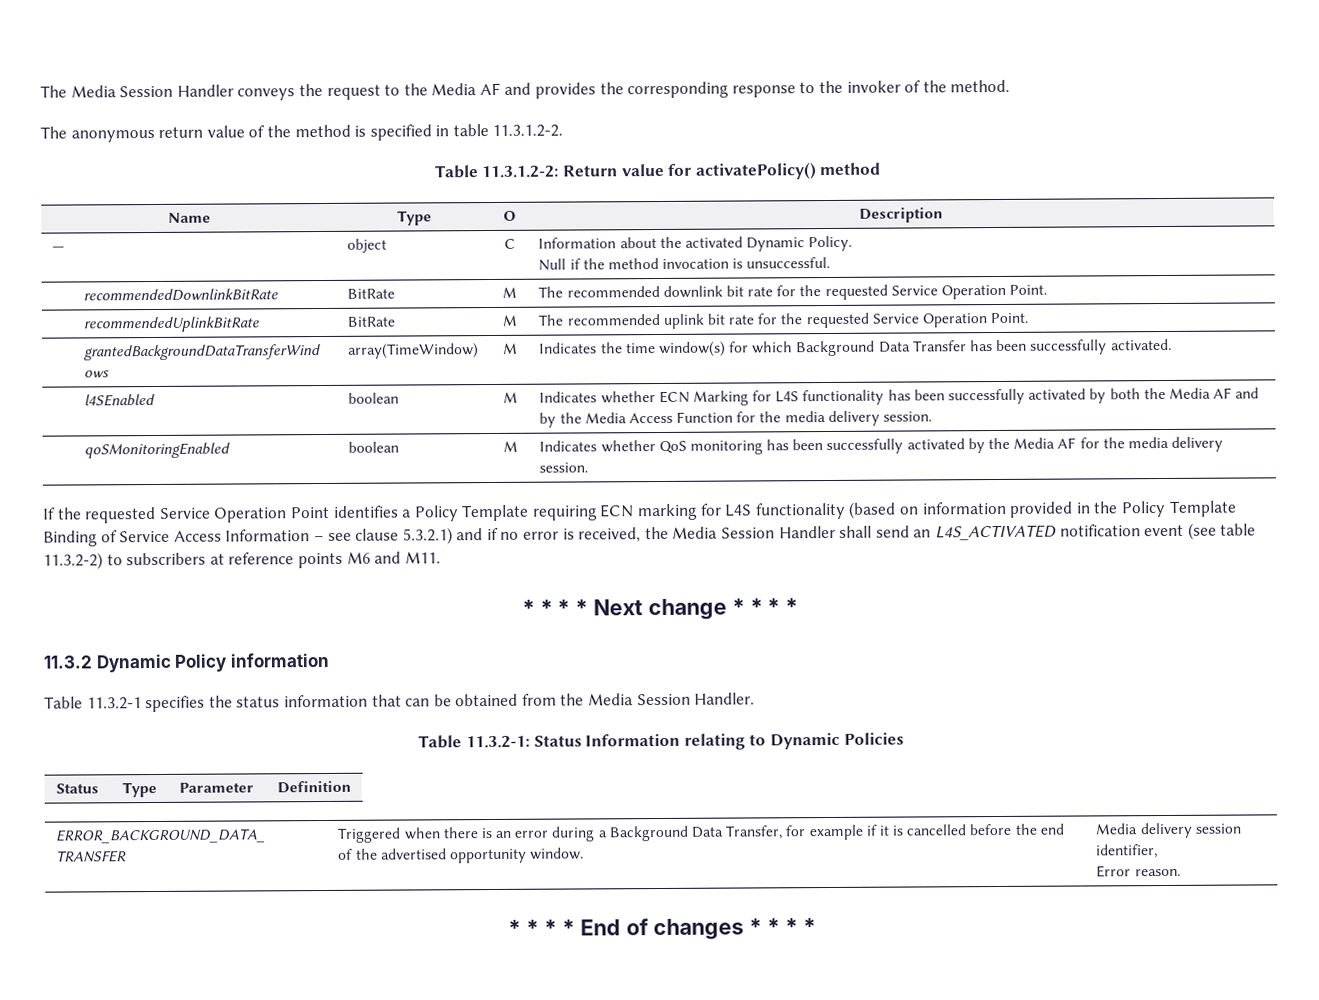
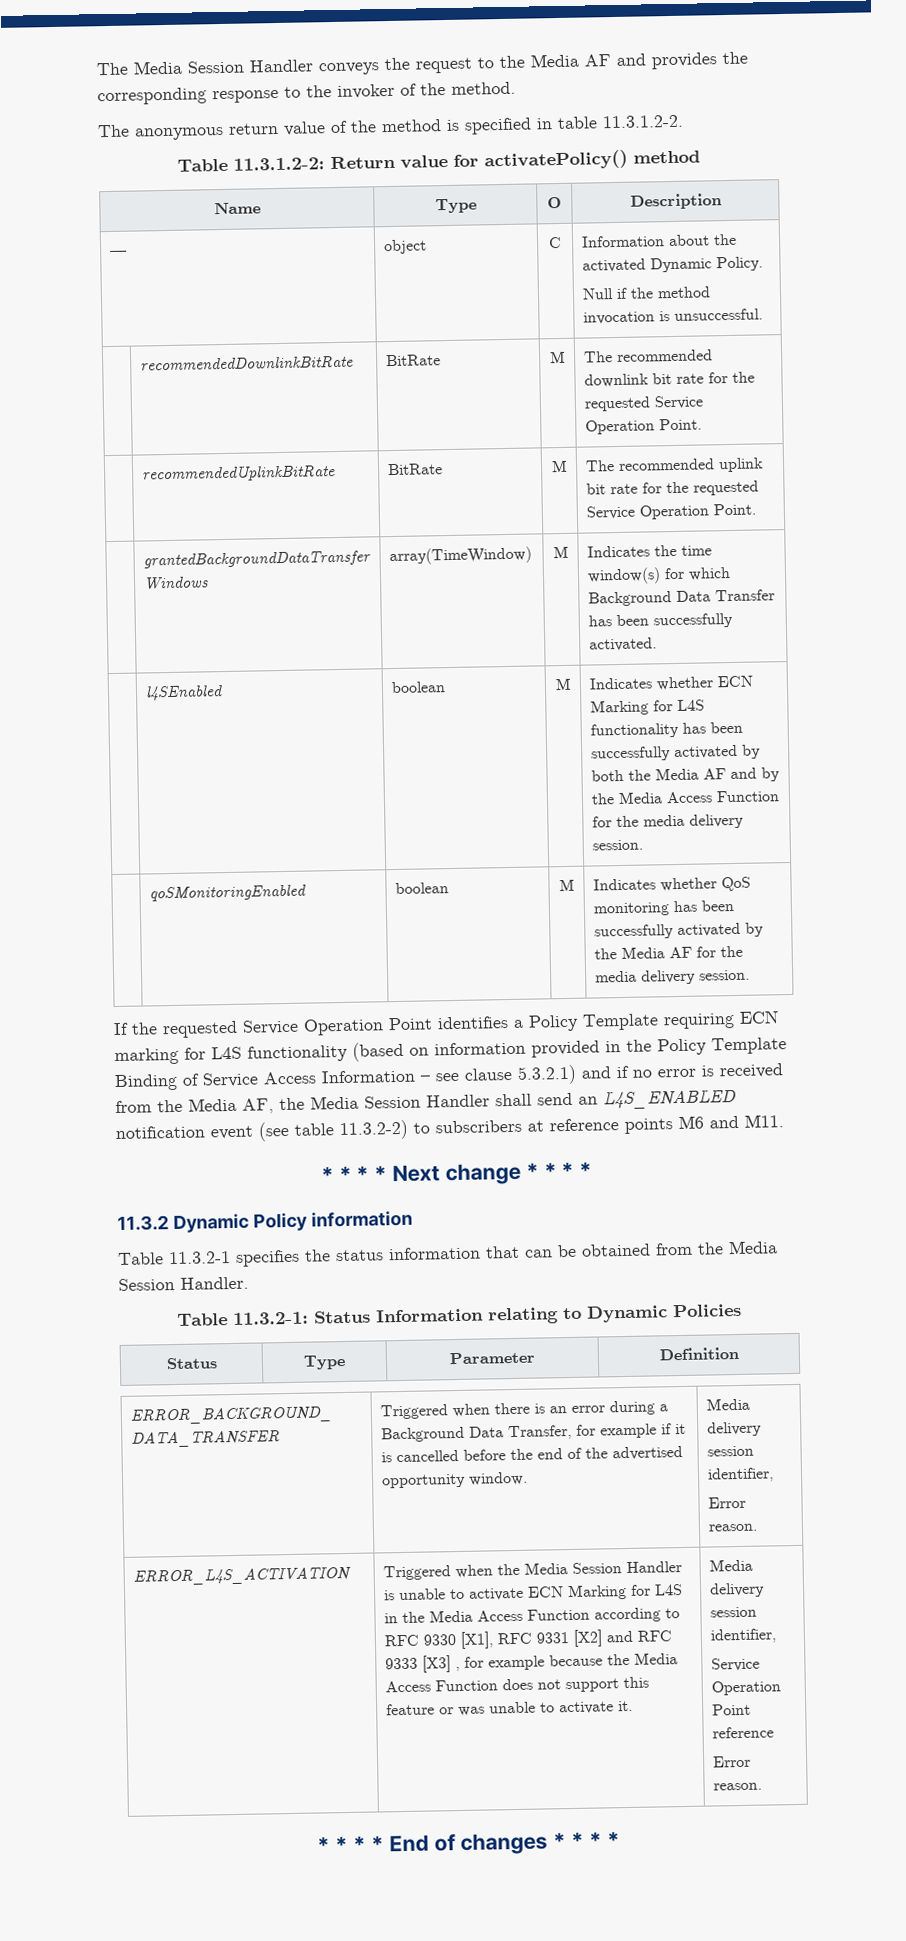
[578,527,642,543] received, -> [719,1063,783,1079] [115,1097,274,1114] received from the Media AF,
[934,524,1057,541] L4S_ACTIVATED -> [603,1088,736,1110] L4S_ENABLED
(1181, 872) none -> [132,1565,351,1586] [382,1561,682,1581] [383,1584,683,1601] [383,1607,680,1624] [383,1629,672,1649] [384,1652,678,1673] [384,1676,649,1693] [385,1700,633,1717] [708,1558,753,1572] [708,1582,765,1598] [709,1606,757,1618] [709,1628,777,1644] [710,1657,760,1672] [710,1680,781,1696] [711,1703,751,1716] [711,1726,774,1739] [712,1755,751,1768] [712,1782,762,1791] // ERROR_L4S_ACTIVATION | Triggered when the Media Session Handler is unable to activate ECN Marking for L4S in the Media Access Function according to RFC 9330 [X1], RFC 9331 [X2] and RFC 9333 [X3] , for example because the Media Access Function does not support this feature or was unable to activate it. | Media delivery session identifier, // Service Operation Point reference // Error reason.

